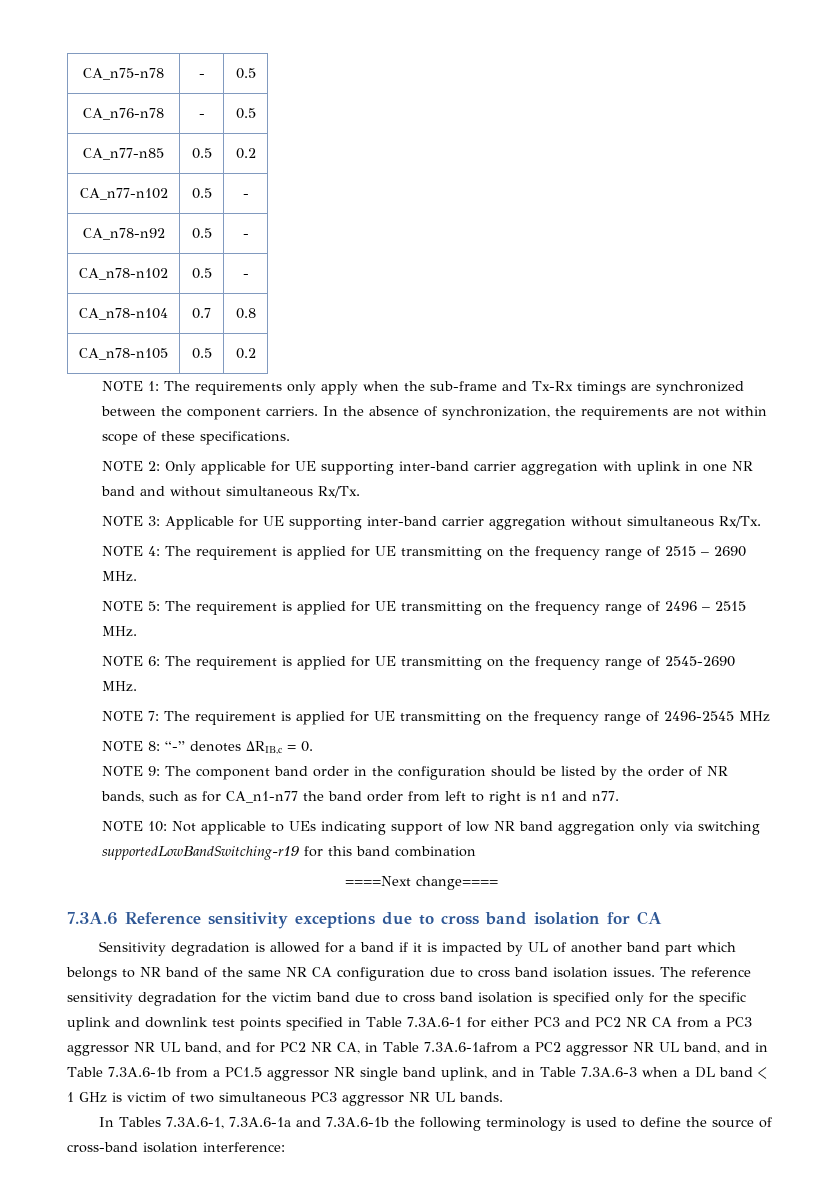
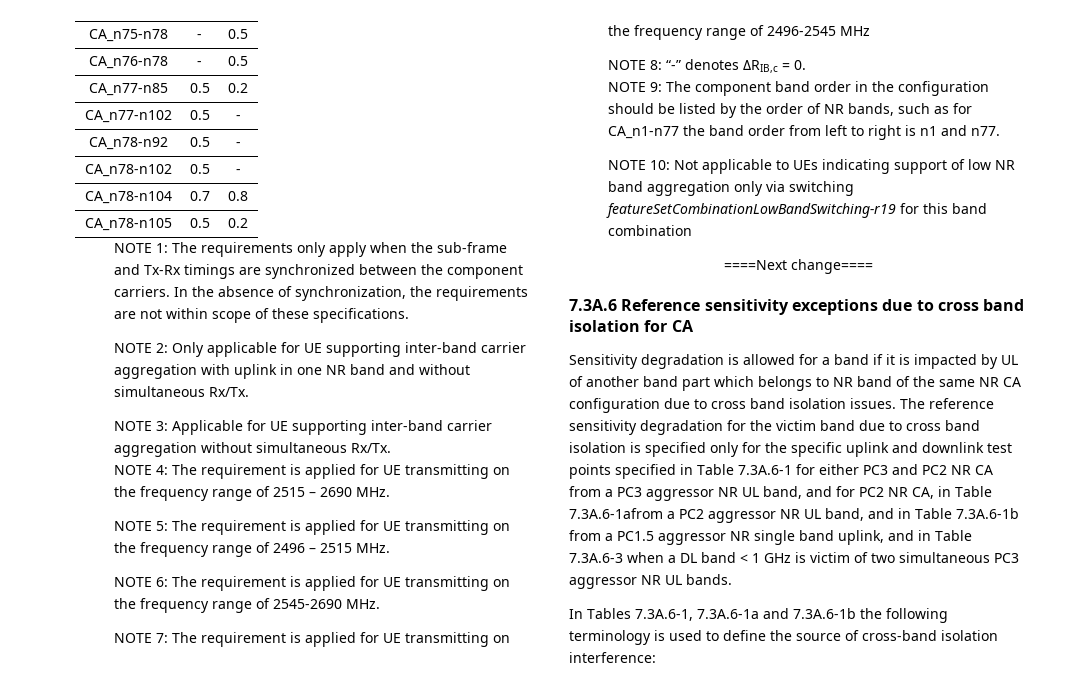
[102,846,300,860] supportedLowBandSwitching-r19 -> [606,203,897,218] featureSetCombinationLowBandSwitching-r19

